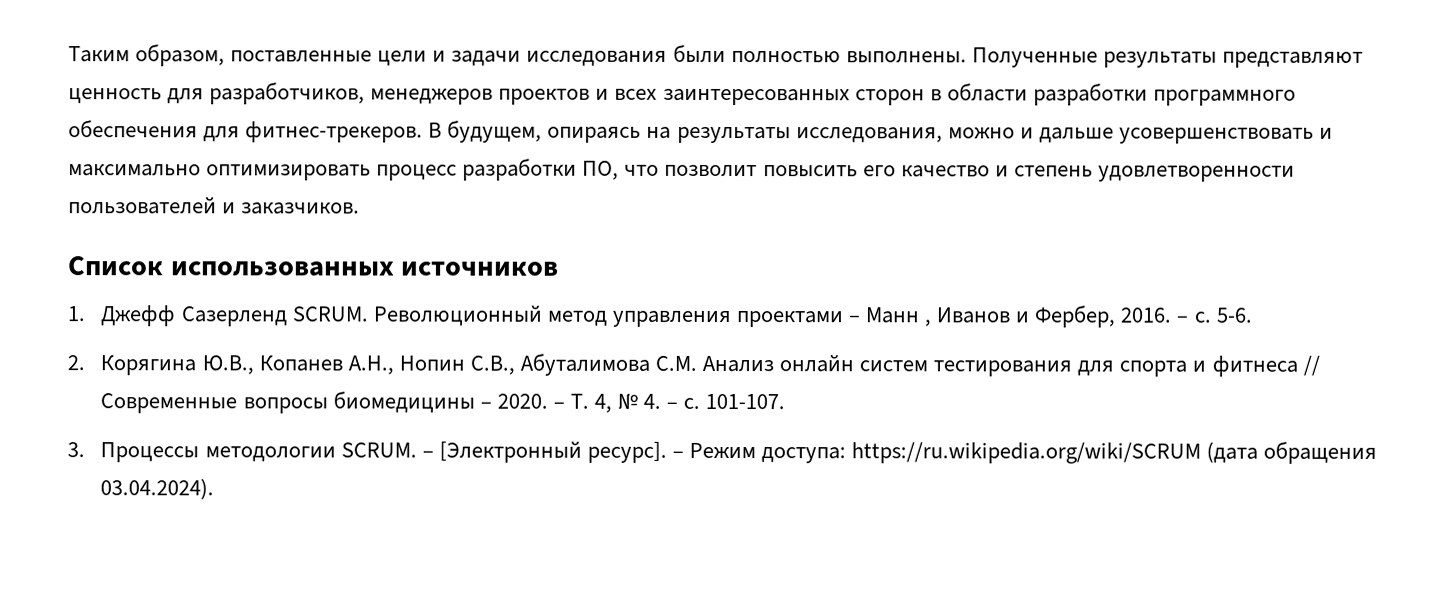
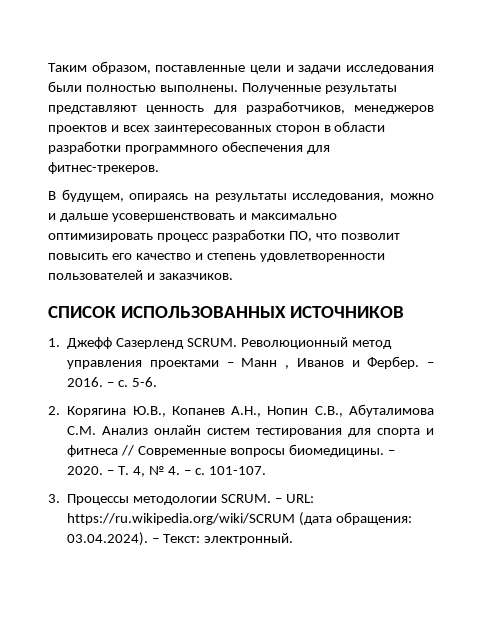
(424, 132) none -> (159, 168) //
[68,256,560,277] Список использованных источников -> [48,306,404,318] СПИСОК ИСПОЛЬЗОВАННЫХ ИСТОЧНИКОВ
[1034,305,1116,328] Фербер, -> [367,356,434,369] Фербер. –
[332,391,475,413] биомедицины -> [288,444,384,457] биомедицины.
[438,440,1378,464] [100,478,215,500] [Электронный ресурс]. – Режим доступа: https://ru.wikipedia.org/wiki/SCRUM (дата обращения 03.04.2024). -> [285,494,314,503] [67,512,413,526] [67,532,293,546] URL: https://ru.wikipedia.org/wiki/SCRUM (дата обращения: 03.04.2024). – Текст: электронный.

